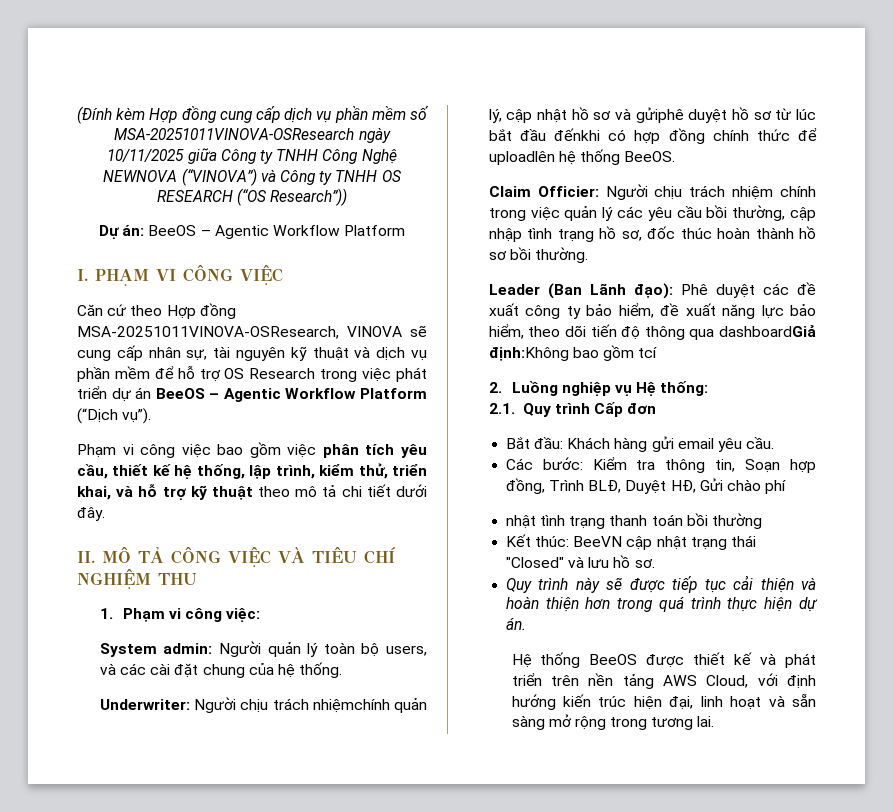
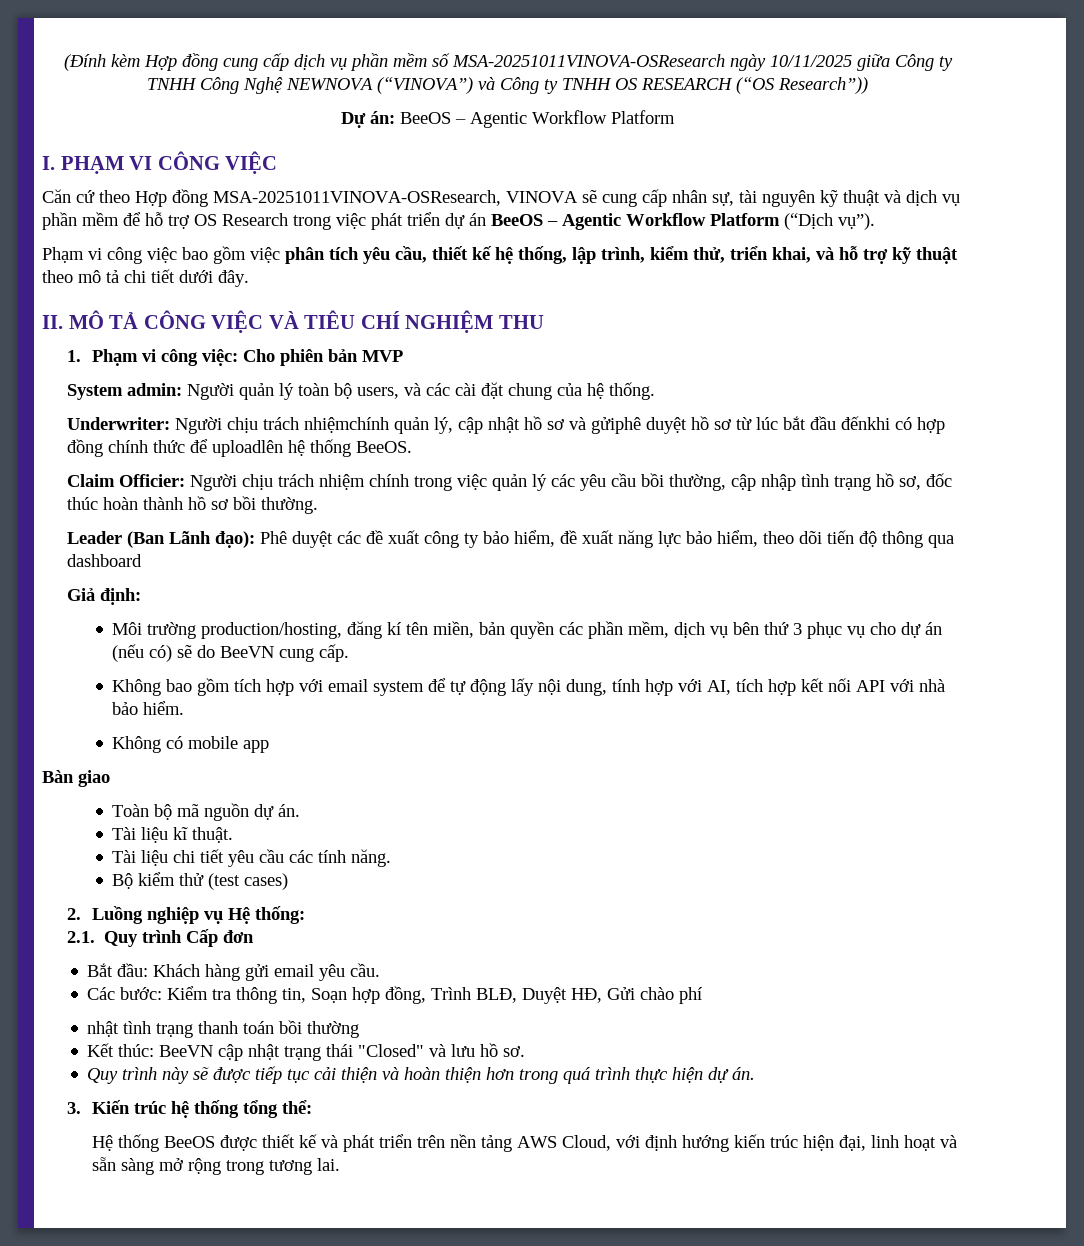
(261, 615) none -> [242,349,403,366] Cho phiên bản MVP
[719,325,816,337] [488,345,658,361] dashboardGiả định:Không bao gồm tcí -> [66,554,142,567] [66,588,141,605] [112,621,943,639] [112,644,350,662] [112,678,946,696] [112,701,185,715] [112,736,270,753] [42,770,110,787] [112,803,301,821] [112,827,234,843] [112,849,392,867] [112,872,289,890] dashboard // Giả định: // Môi trường production/hosting, đăng kí tên miền, bản quyền các phần mềm, dịch vụ bên thứ 3 phục vụ cho dự án (nếu có) sẽ do BeeVN cung cấp. // Không bao gồm tích hợp với email system để tự động lấy nội dung, tính hợp với AI, tích hợp kết nối API với nhà bảo hiểm. // Không có mobile app // Bàn giao // Toàn bộ mã nguồn dự án. // Tài liệu kĩ thuật. // Tài liệu chi tiết yêu cầu các tính năng. // Bộ kiểm thử (test cases)
(526, 623) none -> [66,1100,312,1118] // 3. Kiến trúc hệ thống tổng thể:

